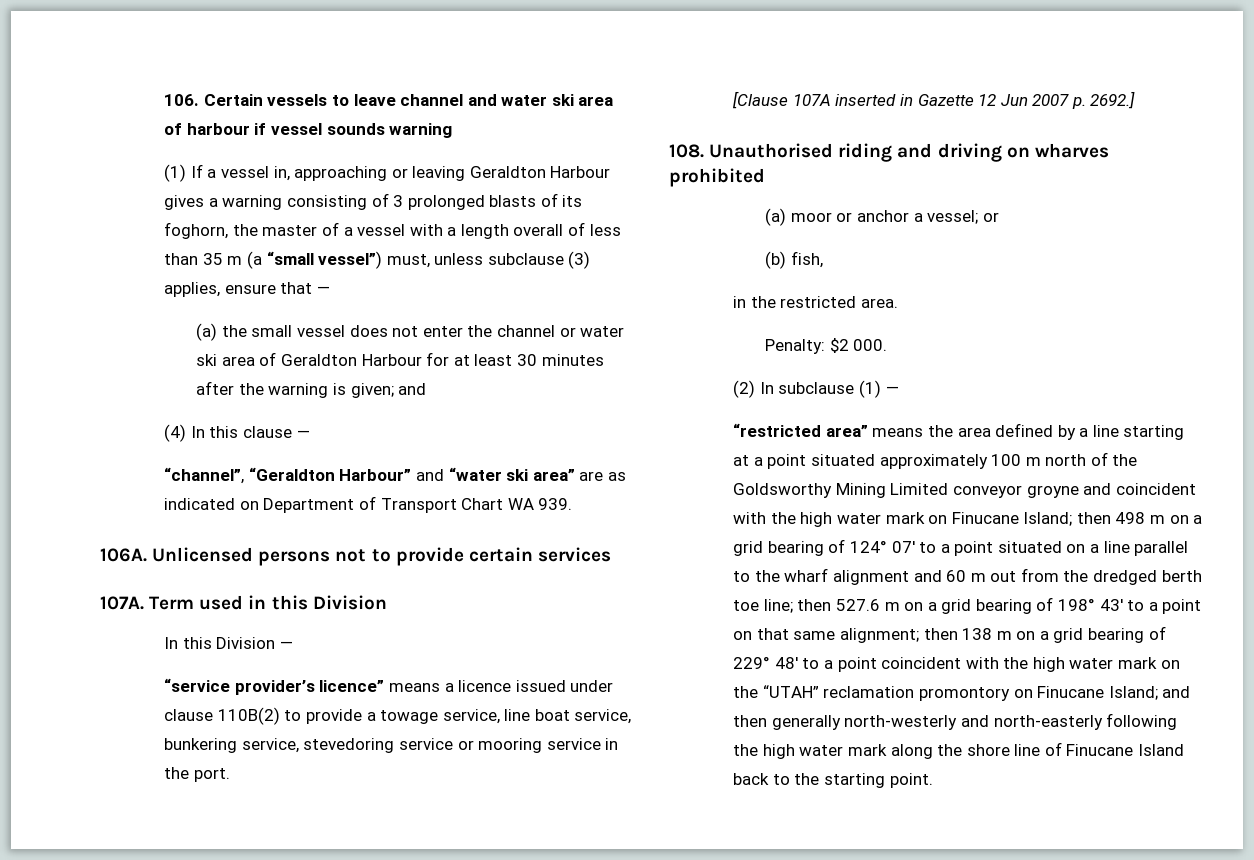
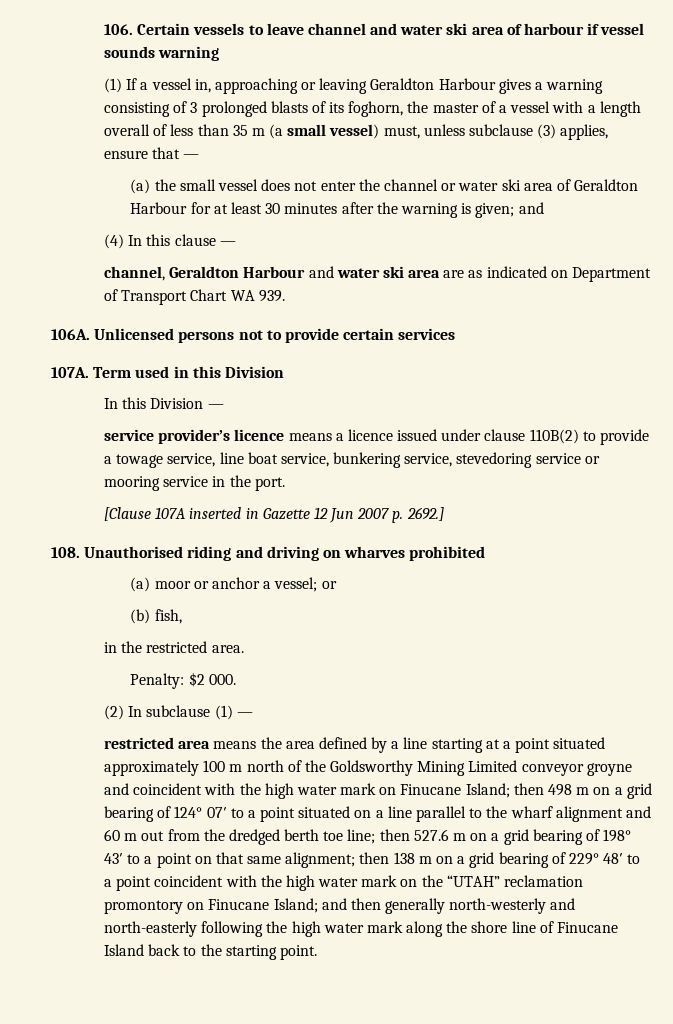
[266,251,383,269] “small vessel”) -> [287,124,380,139] small vessel)
[164,467,575,484] “channel”, “Geraldton Harbour” and “water ski area” -> [103,266,441,281] channel, Geraldton Harbour and water ski area
[164,678,385,695] “service provider’s licence” -> [103,429,285,444] service provider’s licence
[733,423,868,437] “restricted area” -> [103,737,211,749] restricted area

